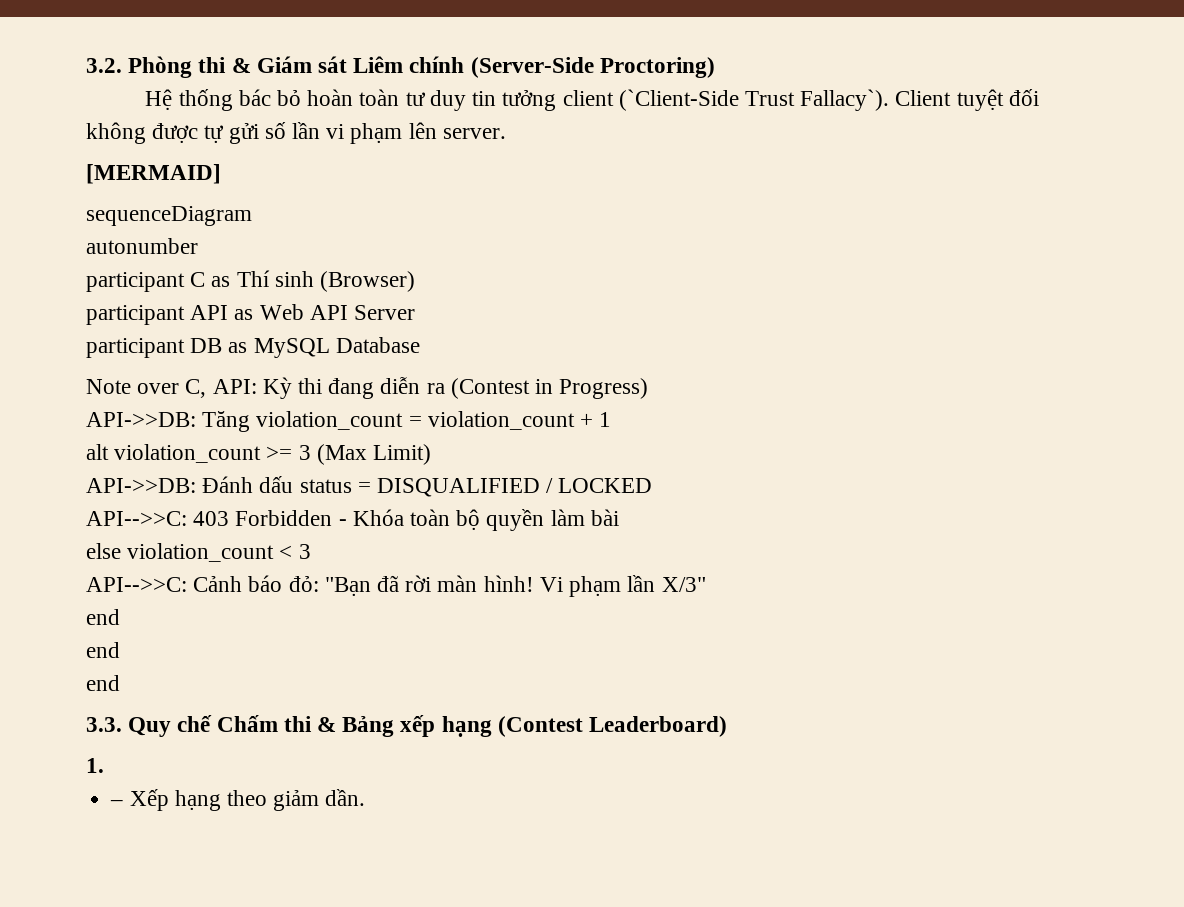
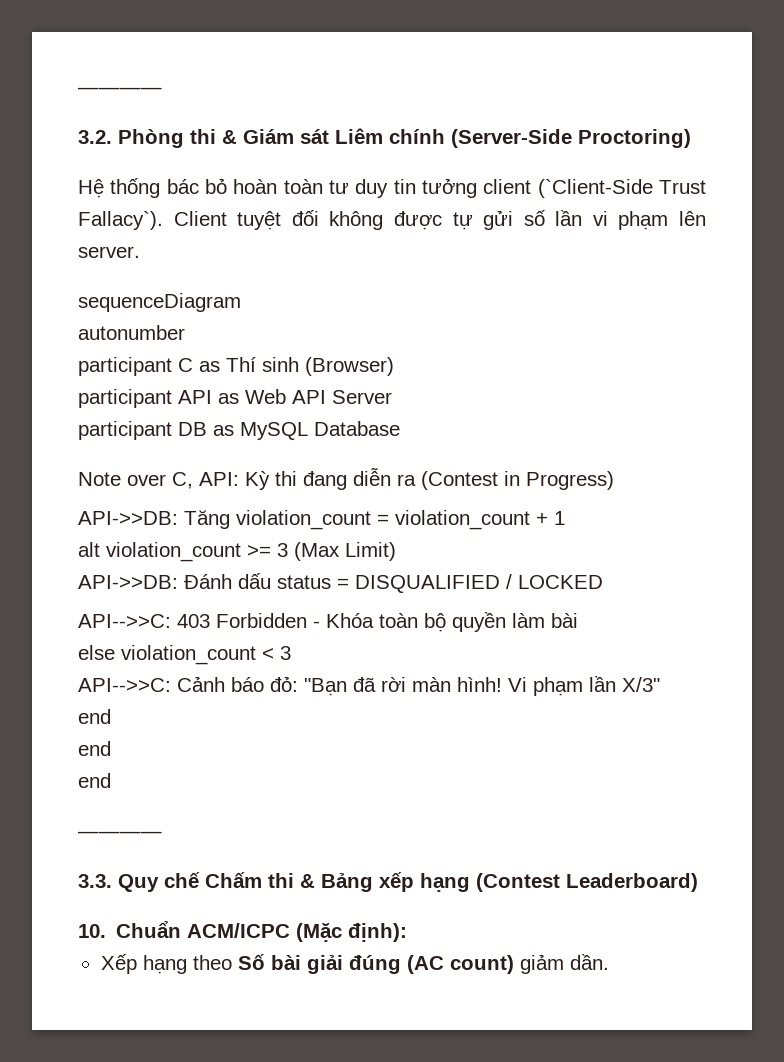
(86, 65) none -> [78,87,162,94] ———— //
[86,164,221,184] // [MERMAID] -> (140, 252) none
(120, 683) none -> [78,831,162,838] // ————
[86,758,104,773] [110,789,267,811] 1. // – Xếp hạng theo -> [78,921,408,942] [100,954,514,974] 10. Chuẩn ACM/ICPC (Mặc định): // Xếp hạng theo Số bài giải đúng (AC count)

